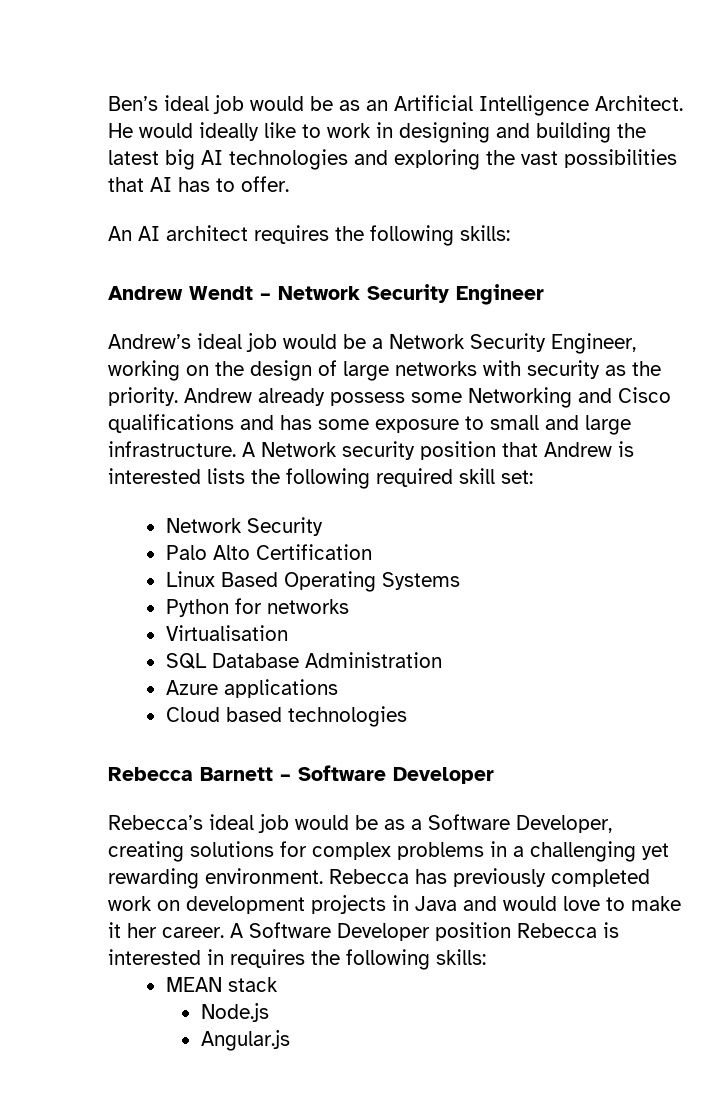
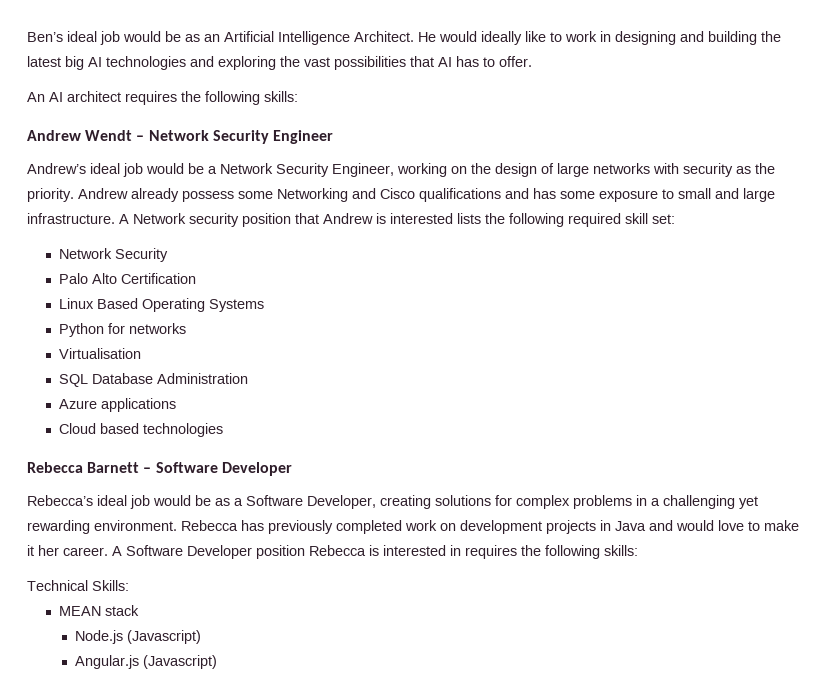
(486, 957) none -> [27,580,129,591] // Technical Skills:
(269, 1012) none -> [127,630,202,644] (Javascript)
(290, 1040) none -> [143,655,218,669] (Javascript)

